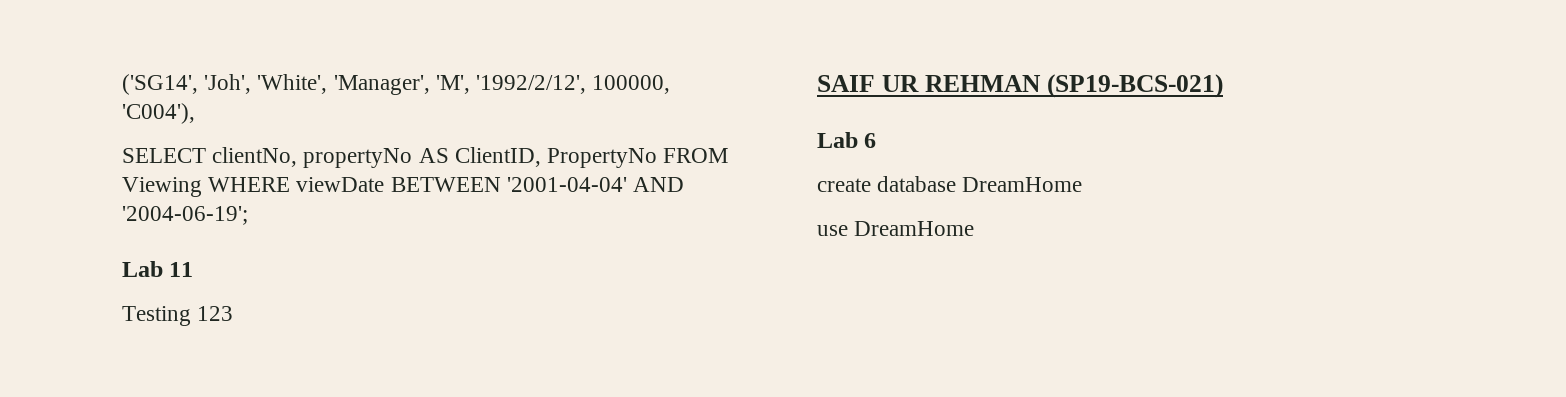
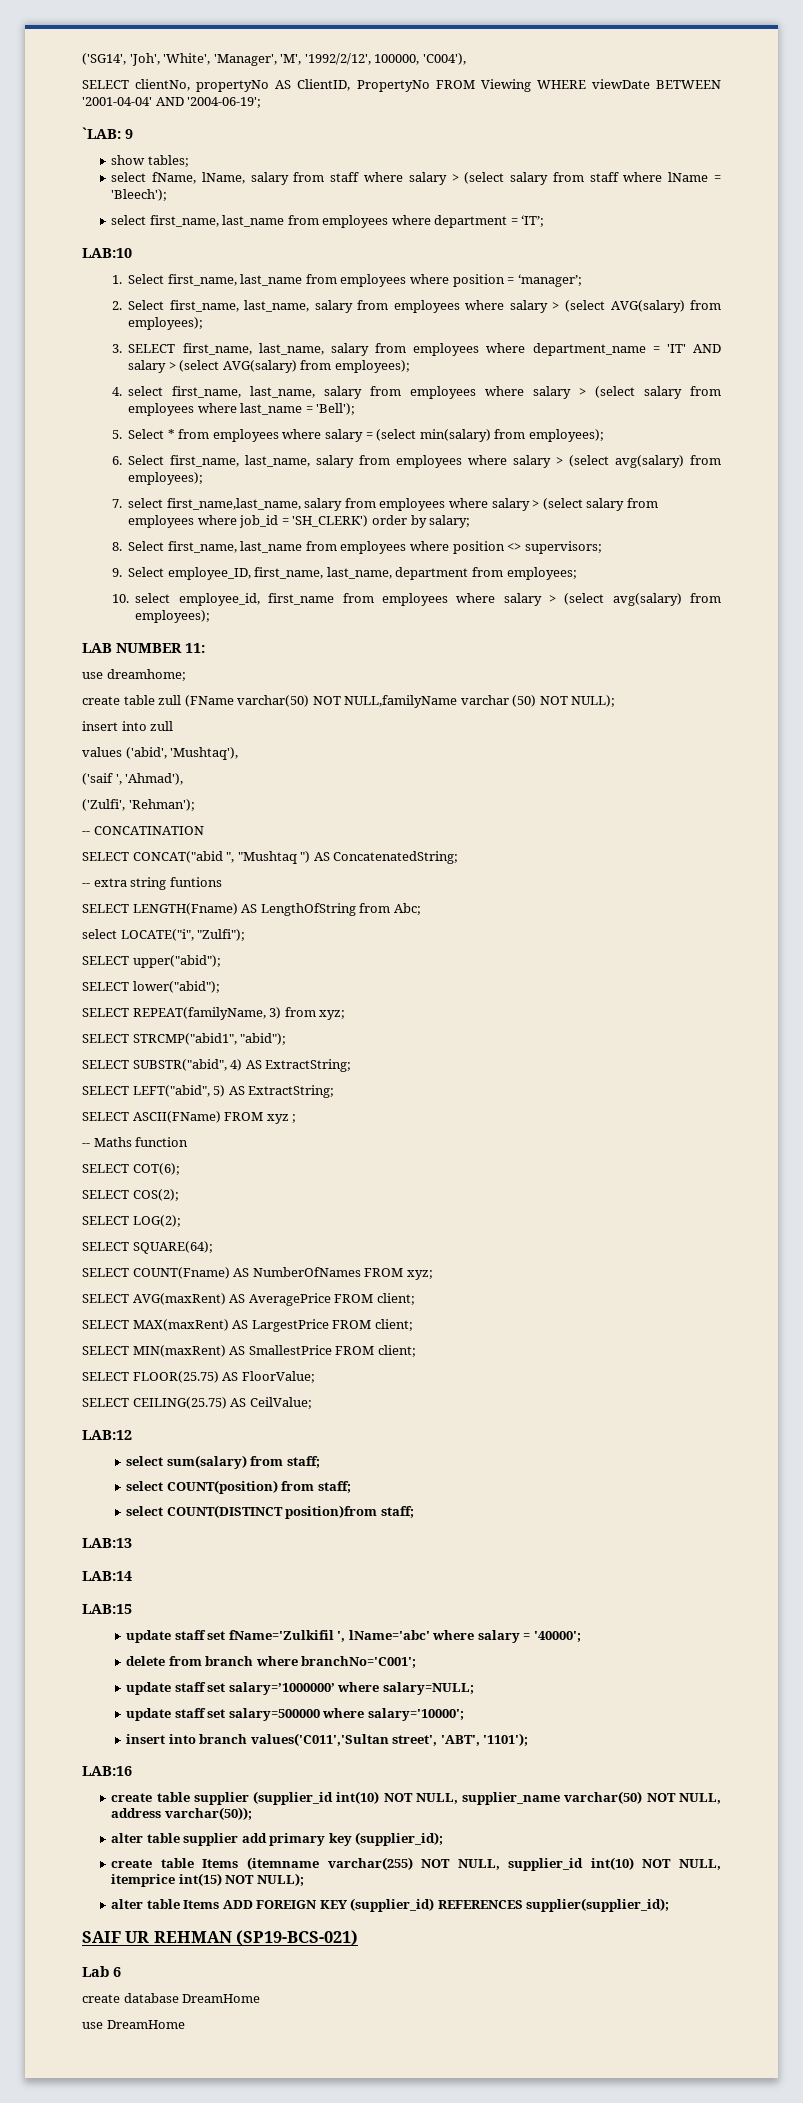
[122,261,194,277] [122,306,234,326] Lab 11 // Testing 123 -> [82,127,133,139] [111,155,189,167] [111,172,722,185] [111,189,168,201] [111,215,545,228] [82,248,132,258] [111,274,582,287] [111,300,721,313] [128,317,204,330] [111,343,721,356] [128,360,410,373] [111,386,721,399] [128,403,356,416] [111,429,604,442] [111,455,721,468] [128,472,204,485] [111,498,658,511] [128,515,471,528] [111,541,602,554] [111,567,577,580] [111,593,722,606] [135,610,211,623] [82,643,205,653] [82,669,186,681] [82,695,616,708] [82,721,174,731] [82,747,239,760] [82,773,184,785] [82,799,195,811] [82,826,204,835] [82,851,459,864] [82,877,222,890] [82,903,421,916] [82,929,246,941] [82,955,221,968] [82,981,220,993] [82,1007,346,1020] [82,1033,287,1045] [82,1059,352,1072] [82,1085,335,1098] [82,1111,297,1124] [82,1137,189,1147] [82,1163,180,1175] [82,1189,179,1201] [82,1215,181,1227] [82,1241,213,1254] [82,1267,433,1280] [82,1293,415,1306] [82,1319,413,1332] [82,1345,416,1357] [82,1371,315,1383] [82,1397,312,1409] [82,1430,132,1440] [126,1455,320,1469] [126,1480,351,1494] [126,1505,414,1519] [82,1538,132,1548] [82,1571,132,1581] [82,1604,132,1614] [126,1630,581,1643] [126,1656,417,1668] [126,1682,474,1695] [126,1708,464,1721] [126,1733,529,1746] [82,1766,132,1776] [111,1791,721,1805] [111,1807,252,1820] [111,1832,444,1846] [111,1857,721,1871] [111,1873,304,1887] [111,1898,670,1912] `LAB: 9 // show tables; // select fName, lName, salary from staff where salary > (select salary from staff where lName = 'Bleech'); // select first_name, last_name from employees where department = ‘IT’; // LAB:10 // 1. Select first_name, last_name from employees where position = ‘manager’; // 2. Select first_name, last_name, salary from employees where salary > (select AVG(salary) from employees); // 3. SELECT first_name, last_name, salary from employees where department_name = 'IT' AND salary > (select AVG(salary) from employees); // 4. select first_name, last_name, salary from employees where salary > (select salary from employees where last_name = 'Bell'); // 5. Select * from employees where salary = (select min(salary) from employees); // 6. Select first_name, last_name, salary from employees where salary > (select avg(salary) from employees); // 7. select first_name,last_name, salary from employees where salary > (select salary from employees where job_id = 'SH_CLERK') order by salary; // 8. Select first_name, last_name from employees where position <> supervisors; // 9. Select employee_ID, first_name, last_name, department from employees; // 10. select employee_id, first_name from employees where salary > (select avg(salary) from employees); // LAB NUMBER 11: // use dreamhome; // create table zull (FName varchar(50) NOT NULL,familyName varchar (50) NOT NULL); // insert into zull // values ('abid', 'Mushtaq'), // ('saif ', 'Ahmad'), // ('Zulfi', 'Rehman'); // -- CONCATINATION // SELECT CONCAT("abid ", "Mushtaq ") AS ConcatenatedString; // -- extra string funtions // SELECT LENGTH(Fname) AS LengthOfString from Abc; // select LOCATE("i", "Zulfi"); // SELECT upper("abid"); // SELECT lower("abid"); // SELECT REPEAT(familyName, 3) from xyz; // SELECT STRCMP("abid1", "abid"); // SELECT SUBSTR("abid", 4) AS ExtractString; // SELECT LEFT("abid", 5) AS ExtractString; // SELECT ASCII(FName) FROM xyz ; // -- Maths function // SELECT COT(6); // SELECT COS(2); // SELECT LOG(2); // SELECT SQUARE(64); // SELECT COUNT(Fname) AS NumberOfNames FROM xyz; // SELECT AVG(maxRent) AS AveragePrice FROM client; // SELECT MAX(maxRent) AS LargestPrice FROM client; // SELECT MIN(maxRent) AS SmallestPrice FROM client; // SELECT FLOOR(25.75) AS FloorValue; // SELECT CEILING(25.75) AS CeilValue; // LAB:12 // select sum(salary) from staff; // select COUNT(position) from staff; // select COUNT(DISTINCT position)from staff; // LAB:13 // LAB:14 // LAB:15 // update staff set fName='Zulkifil ', lName='abc' where salary = '40000'; // delete from branch where branchNo='C001'; // update staff set salary=’1000000’ where salary=NULL; // update staff set salary=500000 where salary='10000'; // insert into branch values('C011','Sultan street', 'ABT', '1101'); // LAB:16 // create table supplier (supplier_id int(10) NOT NULL, supplier_name varchar(50) NOT NULL, address varchar(50)); // alter table supplier add primary key (supplier_id); // create table Items (itemname varchar(255) NOT NULL, supplier_id int(10) NOT NULL, itemprice int(15) NOT NULL); // alter table Items ADD FOREIGN KEY (supplier_id) REFERENCES supplier(supplier_id);

